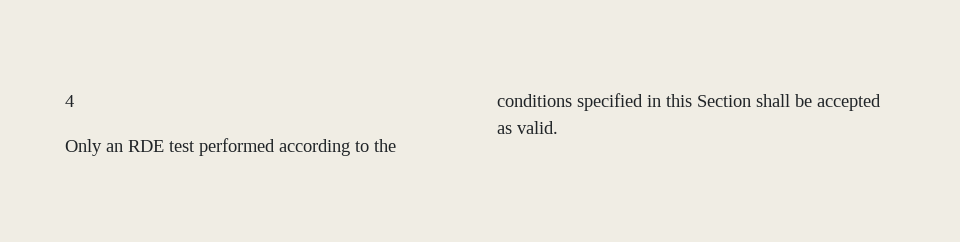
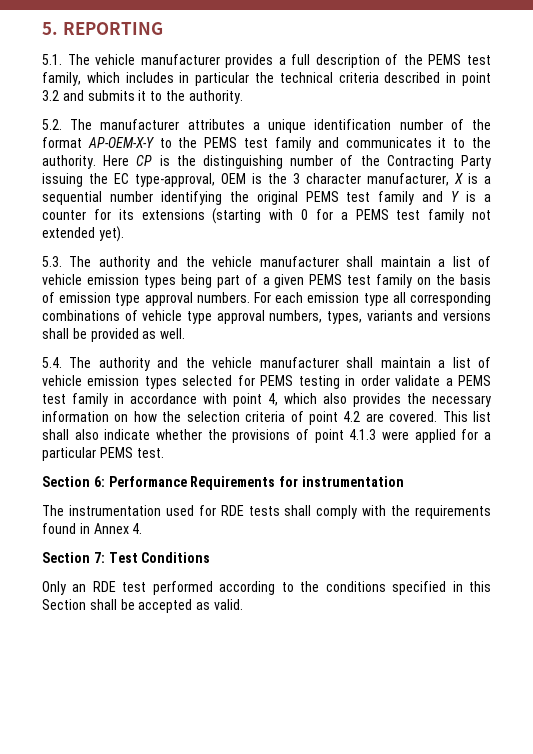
[65,95,74,107] 4 -> [42,22,163,35] [42,54,492,68] [42,72,492,86] [42,90,243,104] [42,119,492,133] [42,137,491,151] [42,155,491,169] [42,173,491,187] [42,191,491,205] [42,208,491,224] [42,226,124,242] [42,256,491,270] [42,274,491,288] [42,292,491,306] [42,310,492,324] [42,328,186,342] [42,357,491,371] [42,375,491,389] [42,393,491,407] [42,411,492,425] [42,429,492,443] [42,447,164,461] [42,476,404,490] [42,505,491,519] [42,523,143,534] [42,552,211,563] 5. REPORTING // 5.1. The vehicle manufacturer provides a full description of the PEMS test family, which includes in particular the technical criteria described in point 3.2 and submits it to the authority. // 5.2. The manufacturer attributes a unique identification number of the format AP-OEM-X-Y to the PEMS test family and communicates it to the authority. Here CP is the distinguishing number of the Contracting Party issuing the EC type-approval, OEM is the 3 character manufacturer, X is a sequential number identifying the original PEMS test family and Y is a counter for its extensions (starting with 0 for a PEMS test family not extended yet). // 5.3. The authority and the vehicle manufacturer shall maintain a list of vehicle emission types being part of a given PEMS test family on the basis of emission type approval numbers. For each emission type all corresponding combinations of vehicle type approval numbers, types, variants and versions shall be provided as well. // 5.4. The authority and the vehicle manufacturer shall maintain a list of vehicle emission types selected for PEMS testing in order validate a PEMS test family in accordance with point 4, which also provides the necessary information on how the selection criteria of point 4.2 are covered. This list shall also indicate whether the provisions of point 4.1.3 were applied for a particular PEMS test. // Section 6: Performance Requirements for instrumentation // The instrumentation used for RDE tests shall comply with the requirements found in Annex 4. // Section 7: Test Conditions

